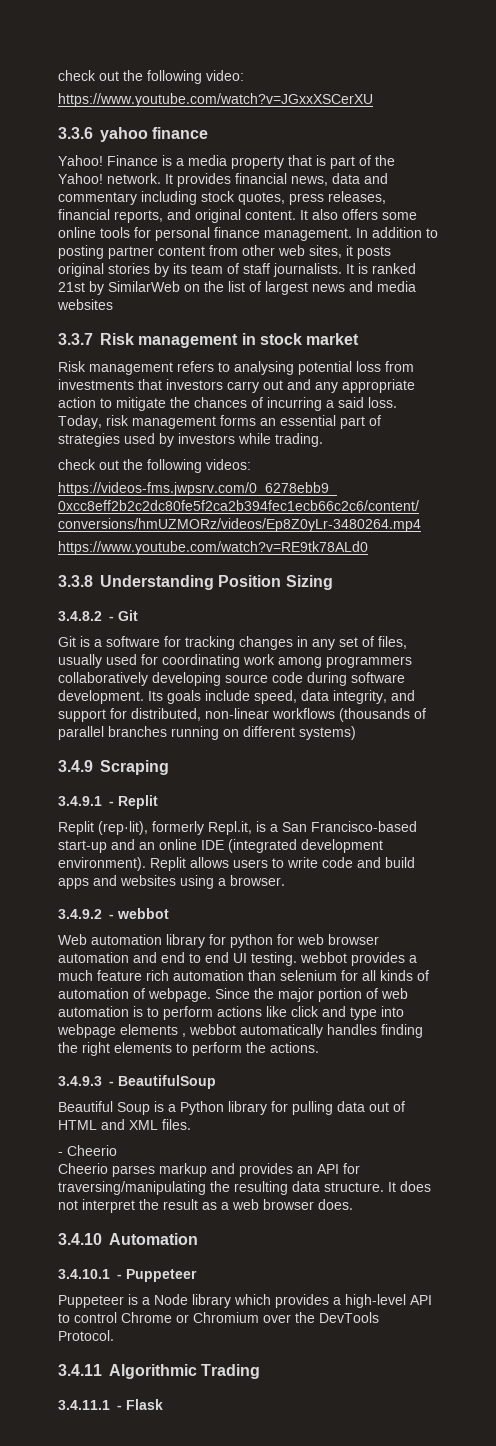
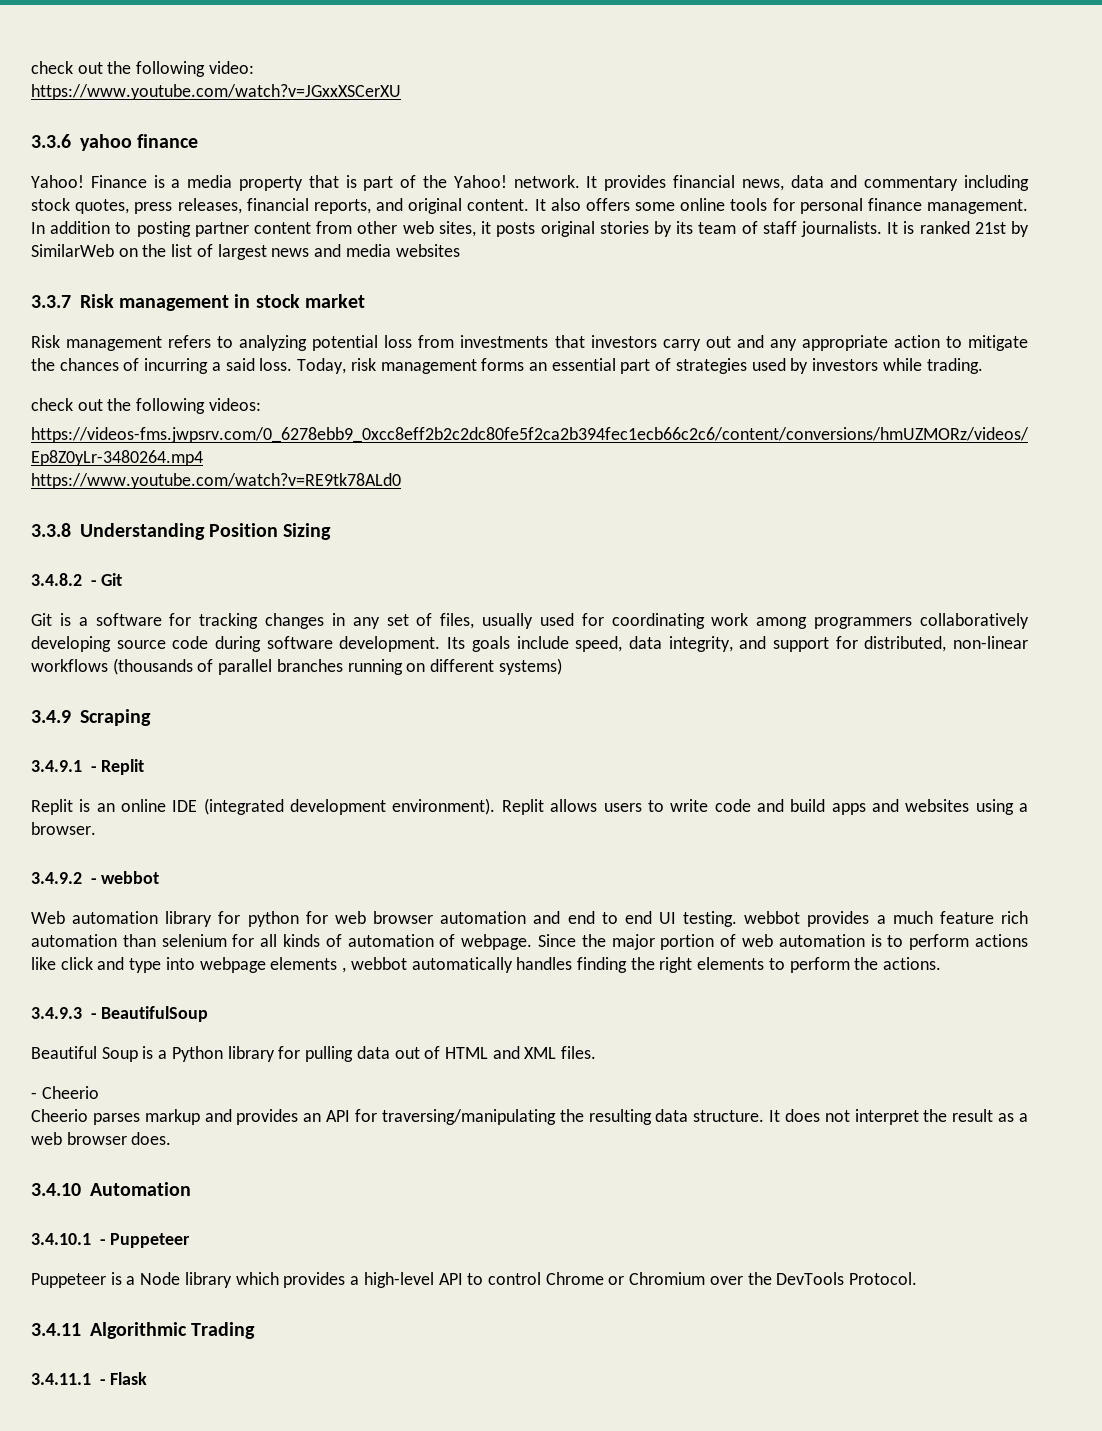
[234,361,294,375] analysing -> [239,335,308,351] analyzing
[98,821,417,835] [58,839,135,853] (rep·lit), formerly Repl.it, is a San Francisco-based start-up and -> [79,799,91,812] is

